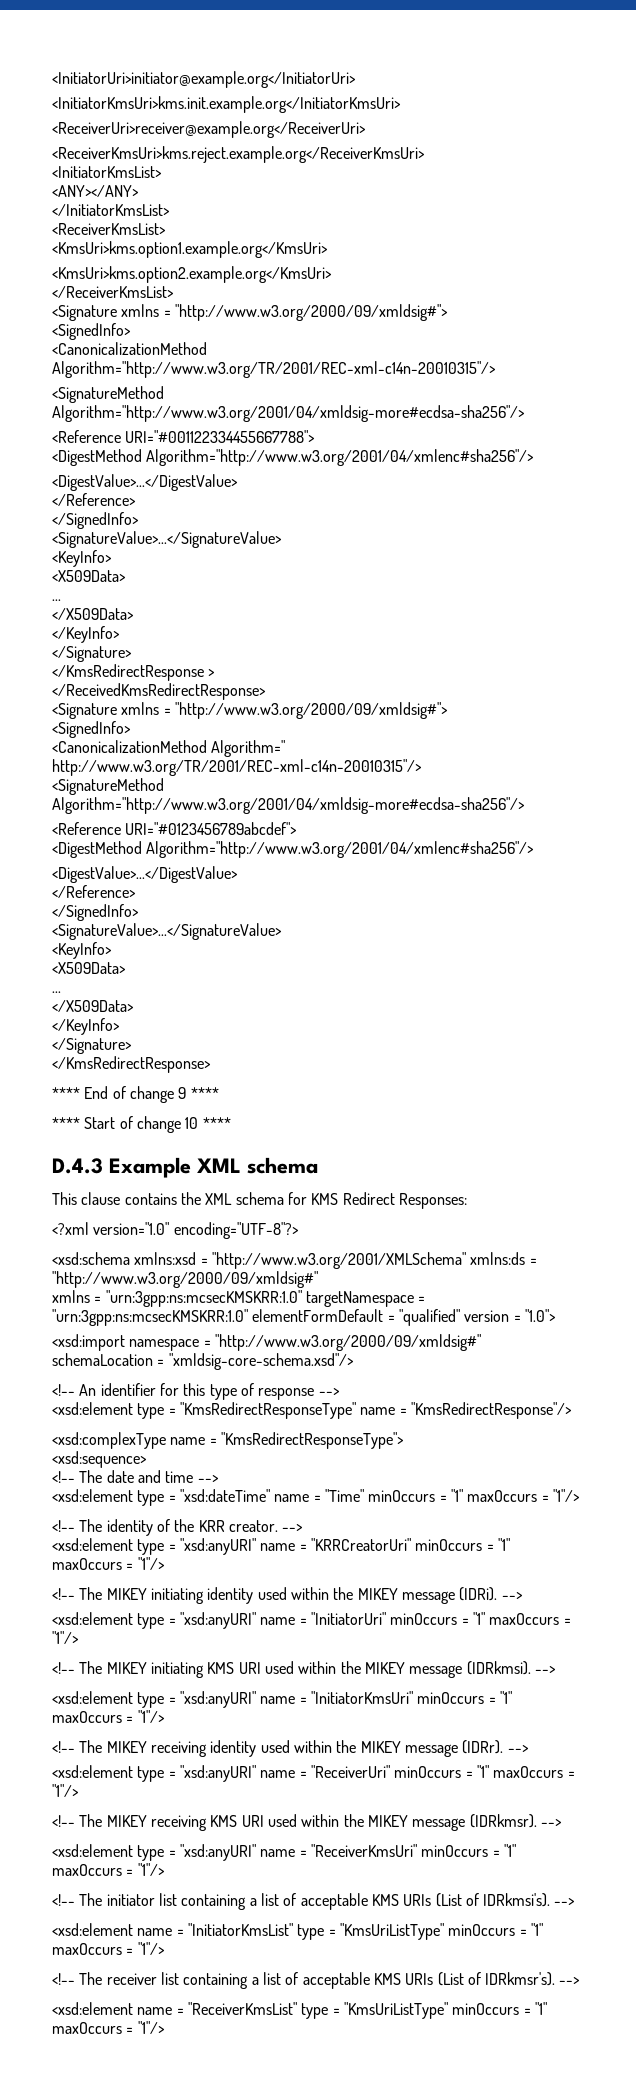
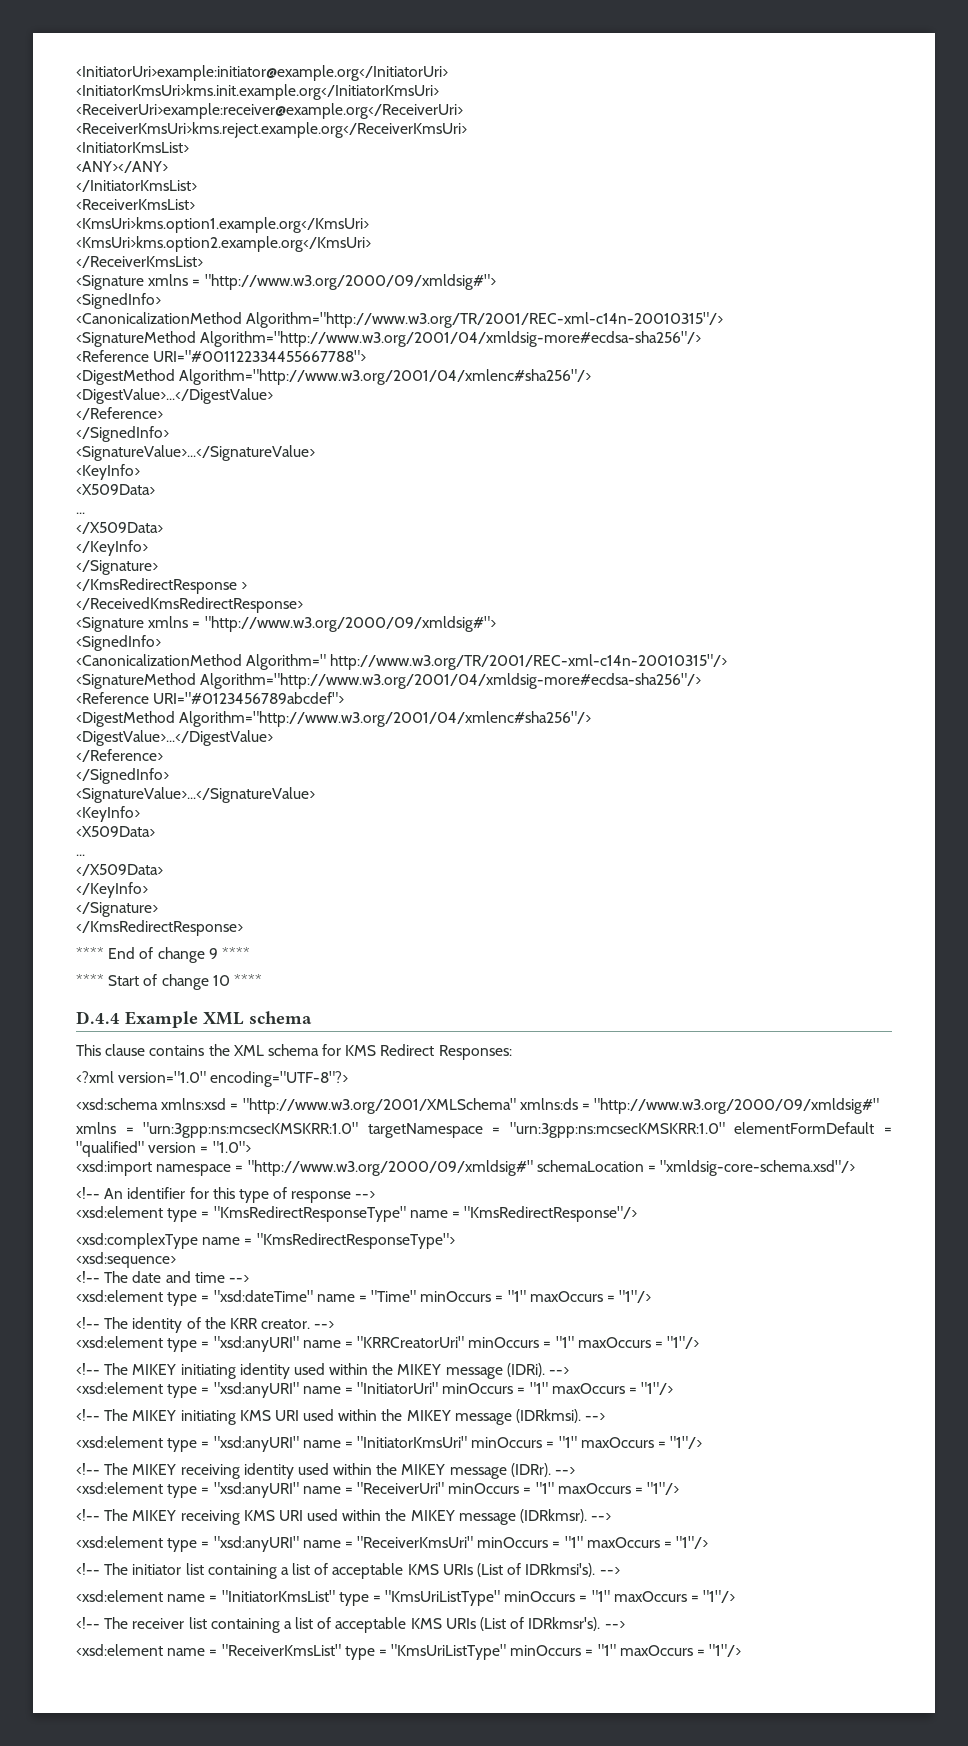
[52,71,356,88] <InitiatorUri>initiator@example.org</InitiatorUri> -> [76,65,448,81] <InitiatorUri>example:initiator@example.org</InitiatorUri>
[52,121,366,138] <ReceiverUri>receiver@example.org</ReceiverUri> -> [76,103,463,119] <ReceiverUri>example:receiver@example.org</ReceiverUri>
[52,1158,103,1174] D.4.3 -> [76,1011,120,1024] D.4.4

